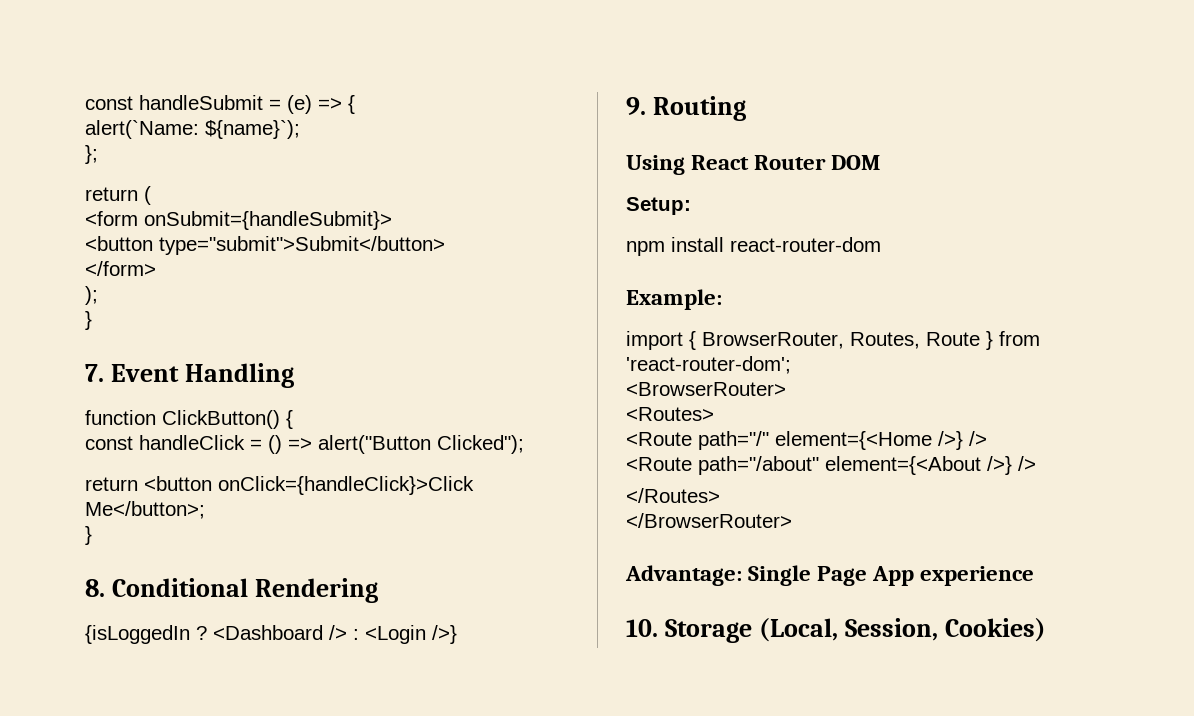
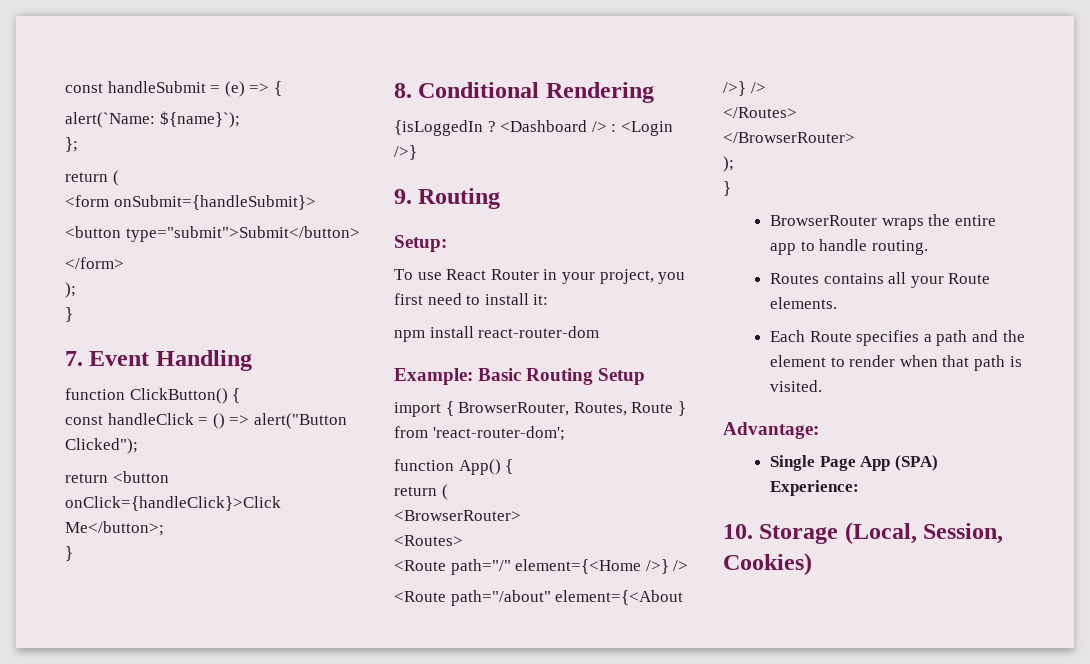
[626,155,881,175] [626,197,691,215] Using React Router DOM // Setup: -> [394,235,447,252] [394,269,686,284] [394,293,549,305] Setup: // To use React Router in your project, you first need to install it:
(722, 299) none -> [478,368,646,385] Basic Routing Setup
(791, 365) none -> [394,459,514,475] [394,484,448,500] // function App() { // return (
(792, 520) none -> [723,156,734,172] [723,181,731,196] [770,214,996,230] [770,239,928,255] [770,272,991,288] [770,297,838,309] [770,330,1025,346] [770,355,1022,371] [770,380,823,392] // ); // } // BrowserRouter wraps the entire app to handle routing. // Routes contains all your Route elements. // Each Route specifies a path and the element to render when that path is visited.
(742, 575) none -> (819, 430) //
[920,566,1035,586] experience -> [894,455,938,471] [770,480,860,496] (SPA) Experience:

